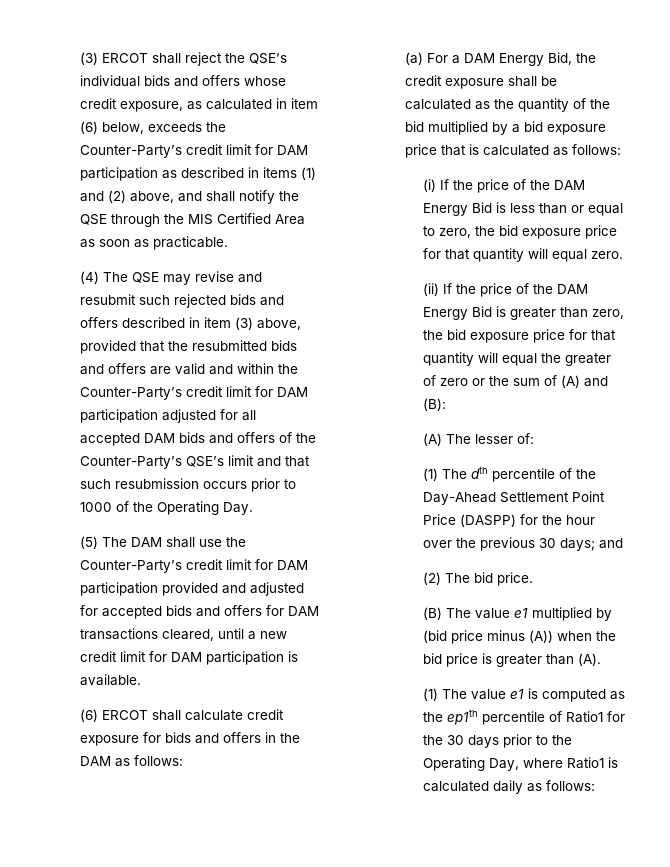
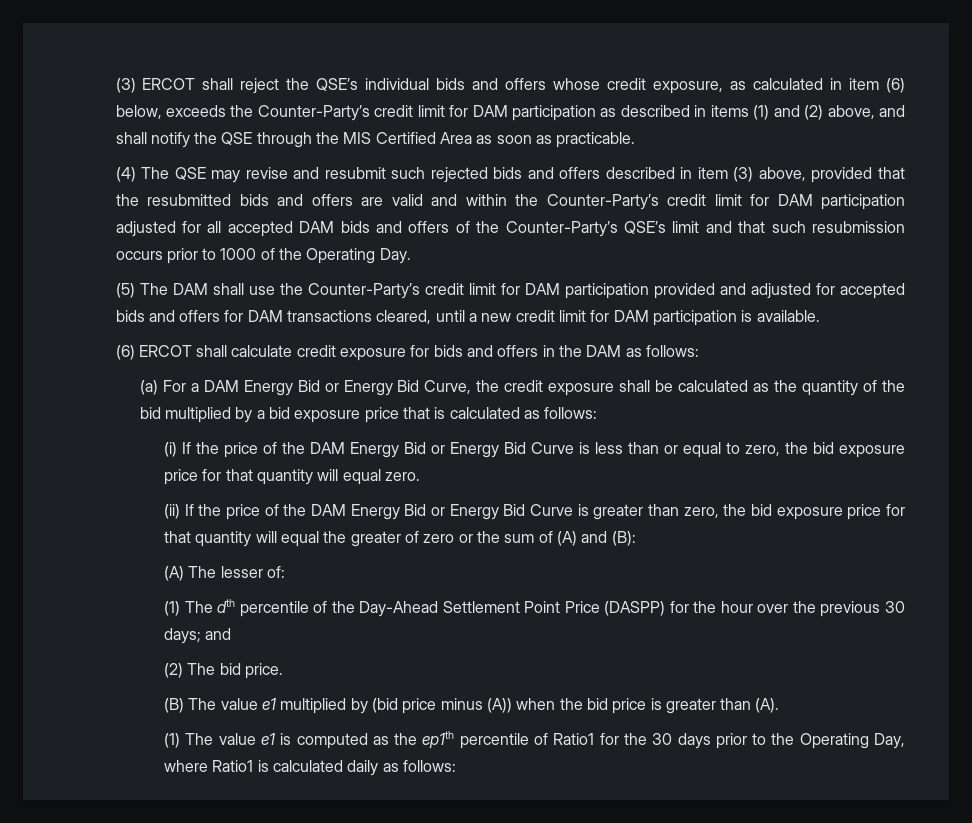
[547,52,572,65] Bid, -> [297,380,472,396] Bid or Energy Bid Curve,
(492, 207) none -> [431,442,575,458] or Energy Bid Curve
(492, 311) none -> [431,504,574,520] or Energy Bid Curve

